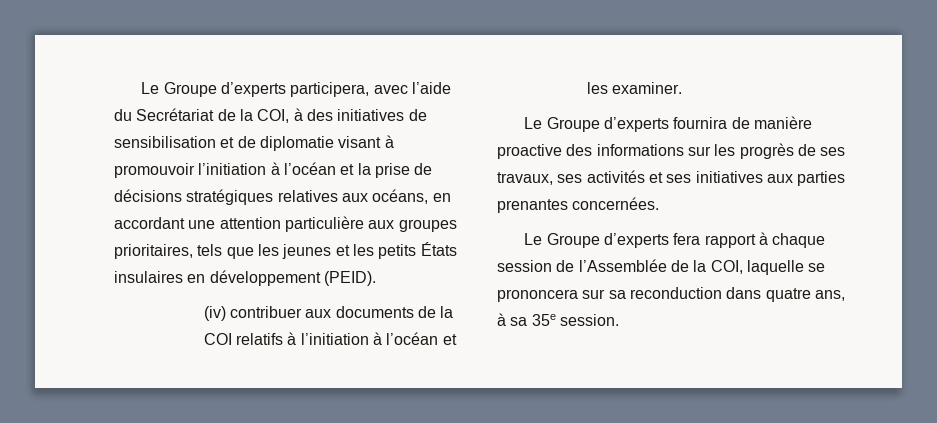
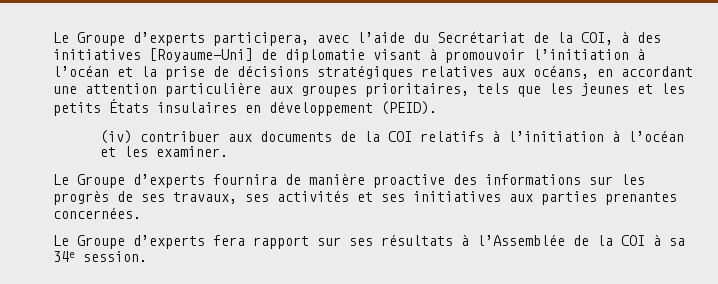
[408,109,427,121] [114,136,235,148] de sensibilisation et -> [149,48,253,62] [Royaume-Uni]
[758,232,826,248] [497,259,826,275] [497,287,845,302] à chaque session de l’Assemblée de la COI, laquelle se prononcera sur sa reconduction dans quatre ans, -> [317,234,645,246] sur ses résultats à l’Assemblée de la COI
[531,314,556,326] 35e -> [53,251,75,262] 34e

